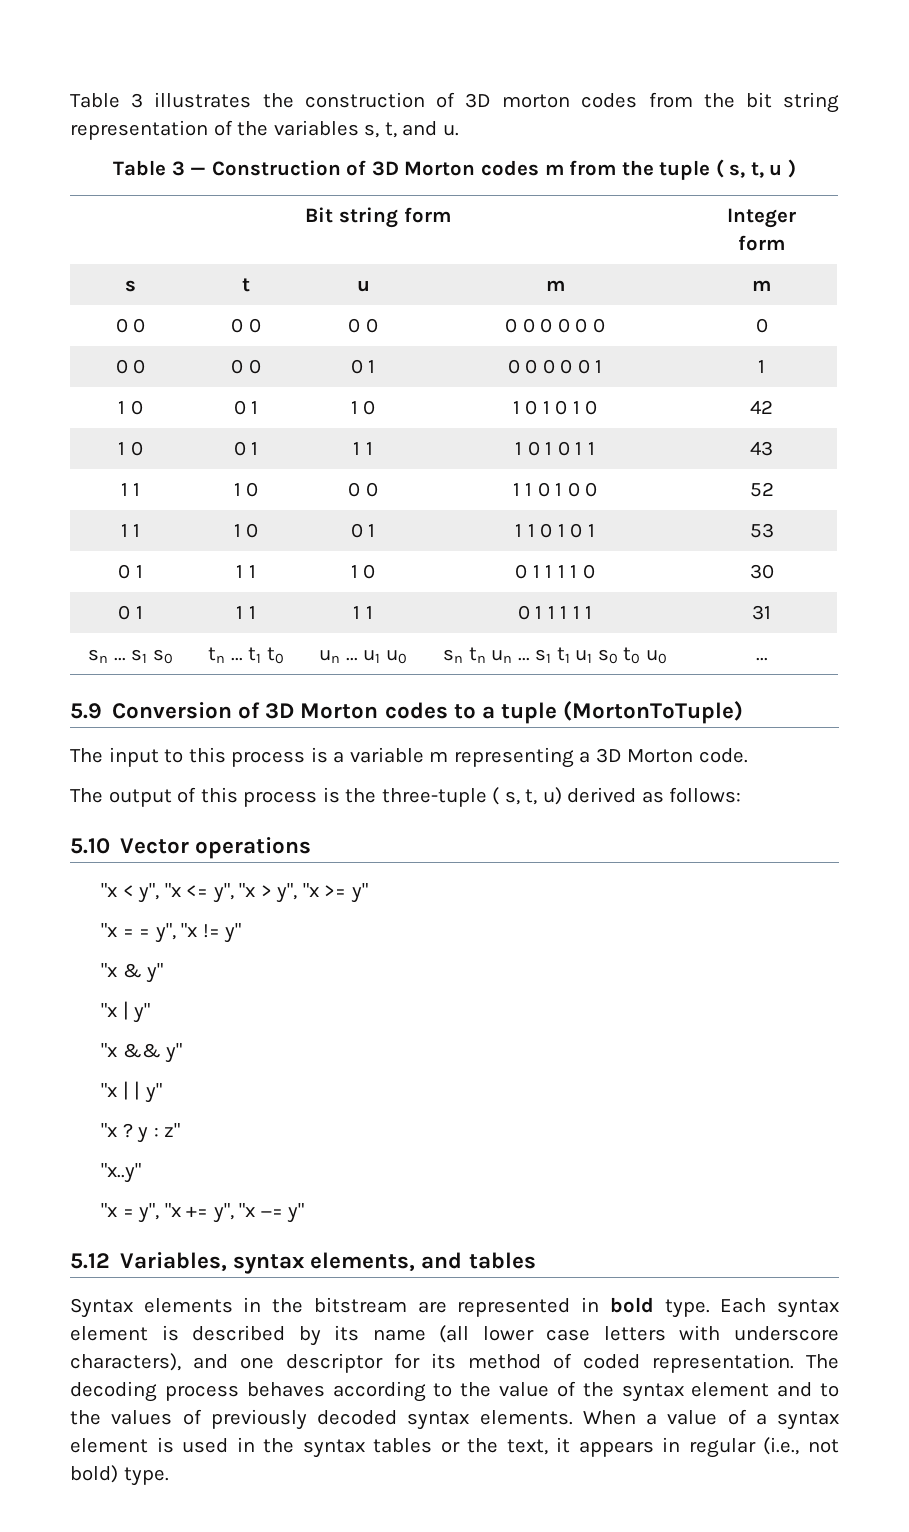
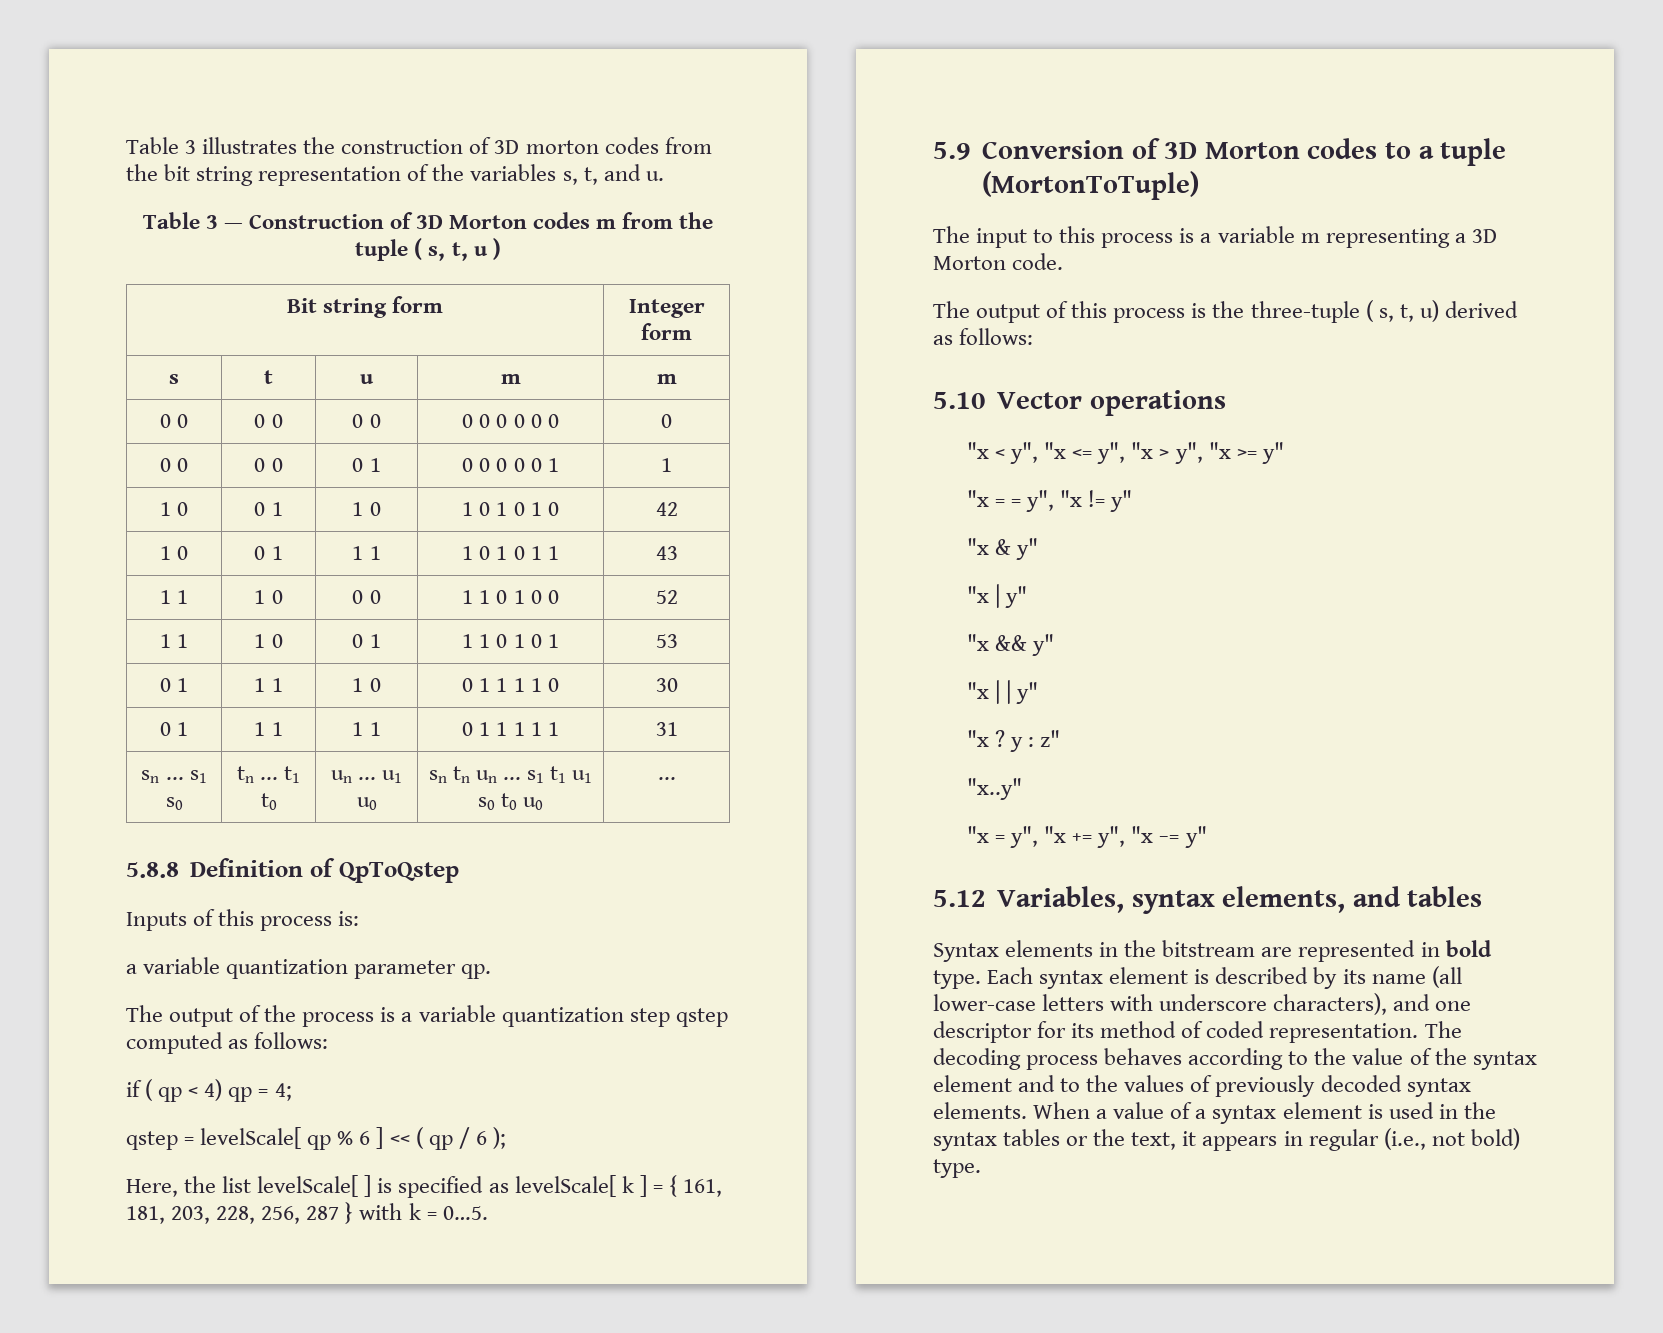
(768, 659) none -> [126,858,459,883] [126,909,360,931] [126,957,492,979] [126,1005,728,1027] [126,1032,329,1054] [126,1079,292,1102] [126,1127,506,1150] [126,1175,722,1198] [126,1202,488,1224] // 5.8.8 Definition of QpToQstep // Inputs of this process is: // a variable quantization parameter qp. // The output of the process is a variable quantization step qstep computed as follows: // if ( qp < 4) qp = 4; // qstep = levelScale[ qp % 6 ] << ( qp / 6 ); // Here, the list levelScale[ ] is specified as levelScale[ k ] = { 161, 181, 203, 228, 256, 287 } with k = 0…5.
[482,1326,591,1341] lower case -> [933,994,1036,1011] lower-case

